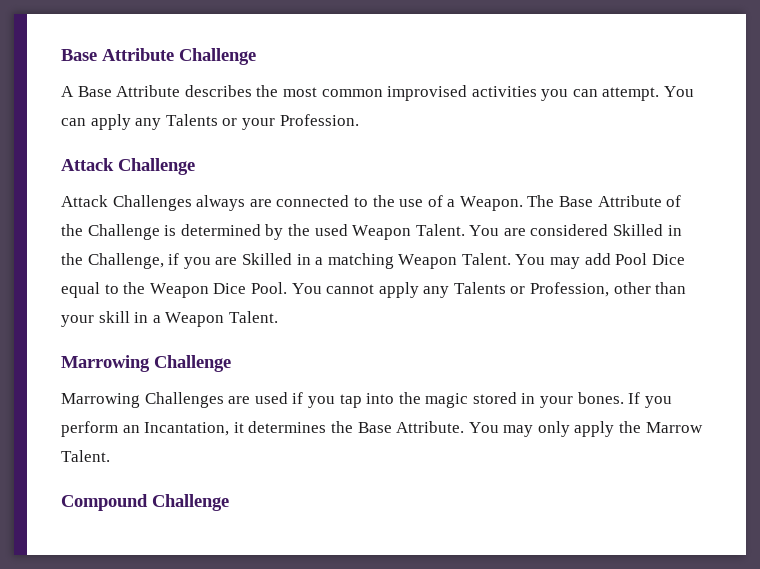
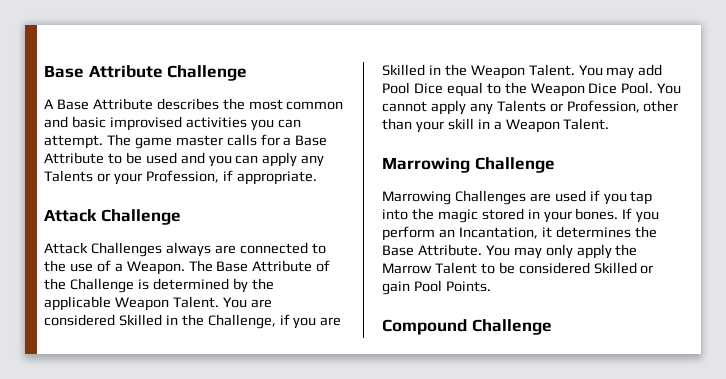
(383, 93) none -> [44,116,106,128] and basic
[664,86,695,97] You -> [106,134,328,149] [44,152,232,167] The game master calls for a Base Attribute to be used and you
[279,114,359,126] Profession. -> [145,170,317,185] Profession, if appropriate.
[314,224,348,236] used -> [44,296,111,311] applicable
[315,253,394,269] a matching -> [444,64,467,76] the
[61,450,110,462] Talent. -> [434,262,654,274] [382,280,491,295] Talent to be considered Skilled or gain Pool Points.

